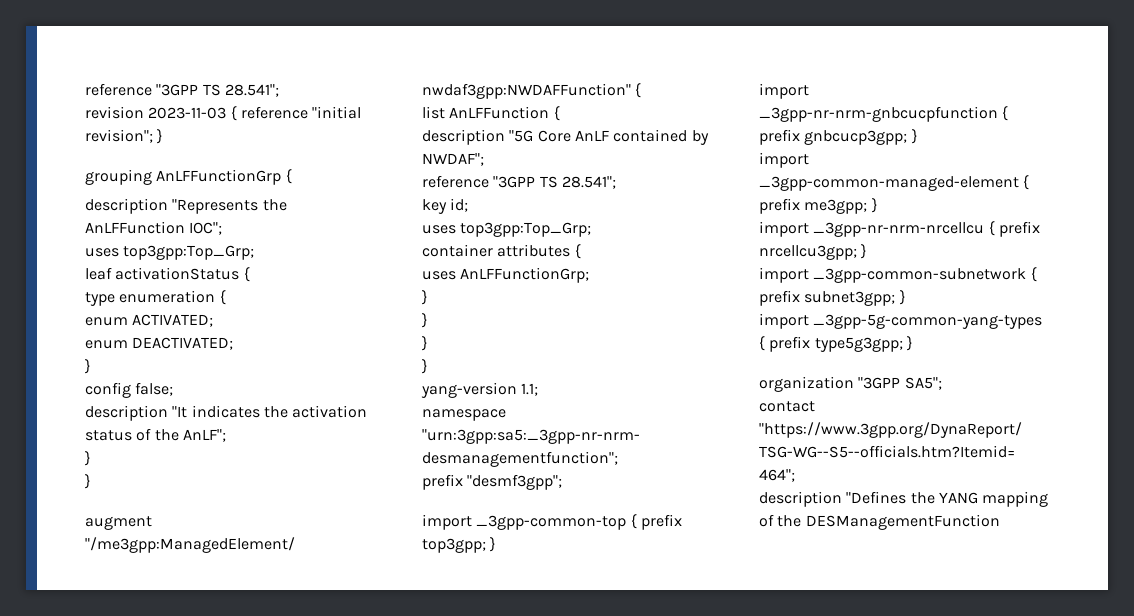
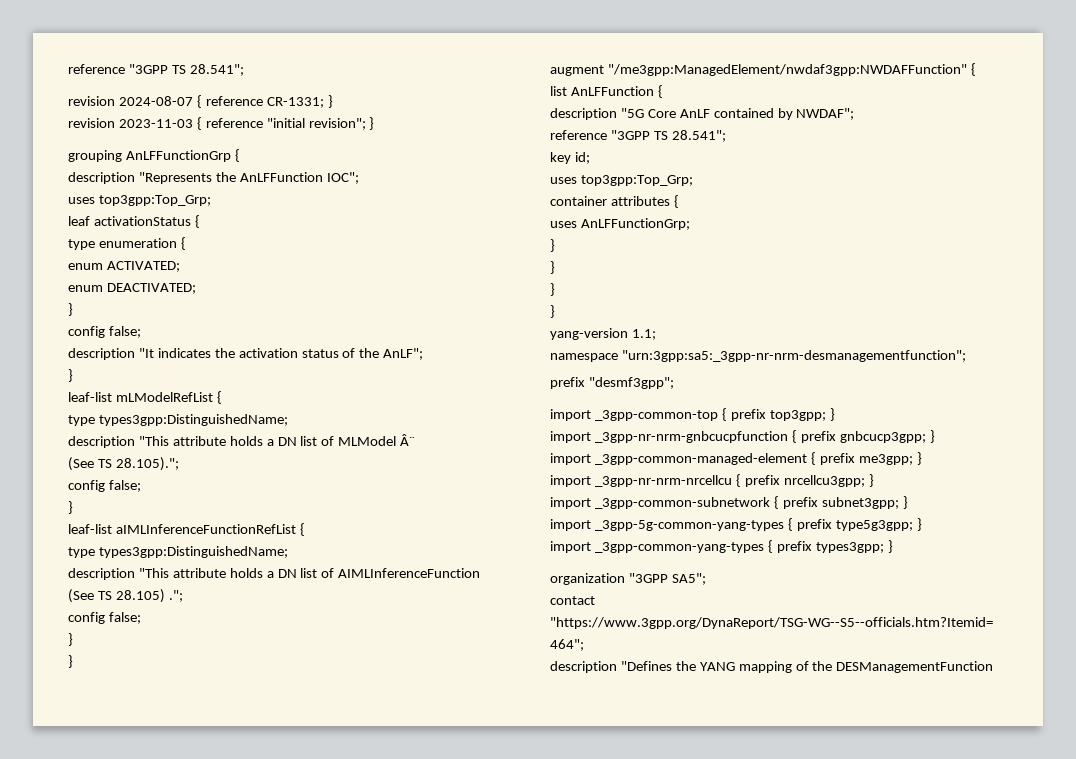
[85,83,279,97] reference "3GPP TS 28.541"; -> [68,64,244,76] [68,95,333,108] reference "3GPP TS 28.541"; // revision 2024-08-07 { reference CR-1331; }
(91, 458) none -> [68,391,222,404] [68,414,288,426] [68,434,416,448] [68,457,179,471] [68,480,141,492] [68,501,73,514] [68,523,305,536] [68,546,288,558] [68,568,481,580] [68,589,183,603] [68,612,141,624] [68,633,73,646] // leaf-list mLModelRefList { // type types3gpp:DistinguishedName; // description "This attribute holds a DN list of MLModel Â¨ // (See TS 28.105)."; // config false; // } // leaf-list aIMLInferenceFunctionRefList { // type types3gpp:DistinguishedName; // description "This attribute holds a DN list of AIMLInferenceFunction // (See TS 28.105) ."; // config false; // }
(913, 343) none -> [550,540,893,553] // import _3gpp-common-yang-types { prefix types3gpp; }

